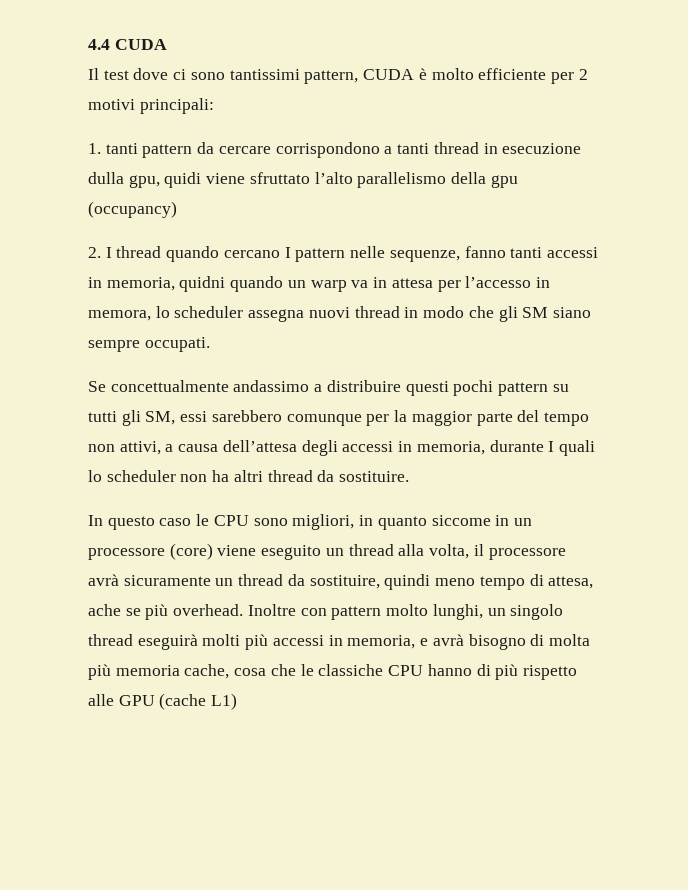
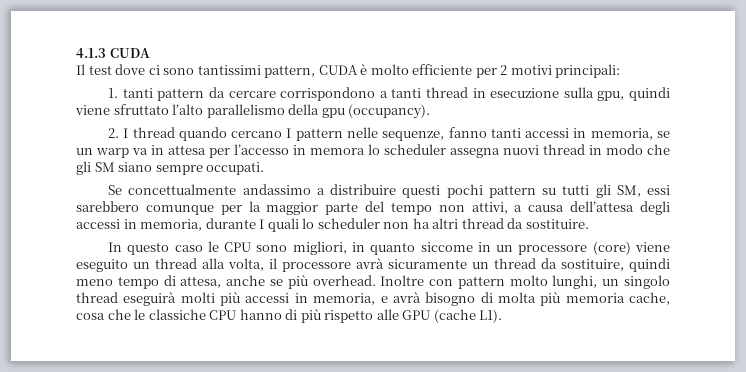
[88,39,110,50] 4.4 -> [76,48,106,58] 4.1.3
[88,172,202,188] dulla gpu, quidi -> [563,87,670,101] sulla gpu, quindi
[88,201,177,218] (occupancy) -> [348,104,431,119] (occupancy).
[179,276,284,292] quidni quando -> [657,131,670,138] se
[88,310,151,321] memora, -> [310,148,365,155] memora
[88,604,121,616] ache -> [226,275,266,286] anche
[211,693,238,710] L1) -> [479,309,503,323] L1).

